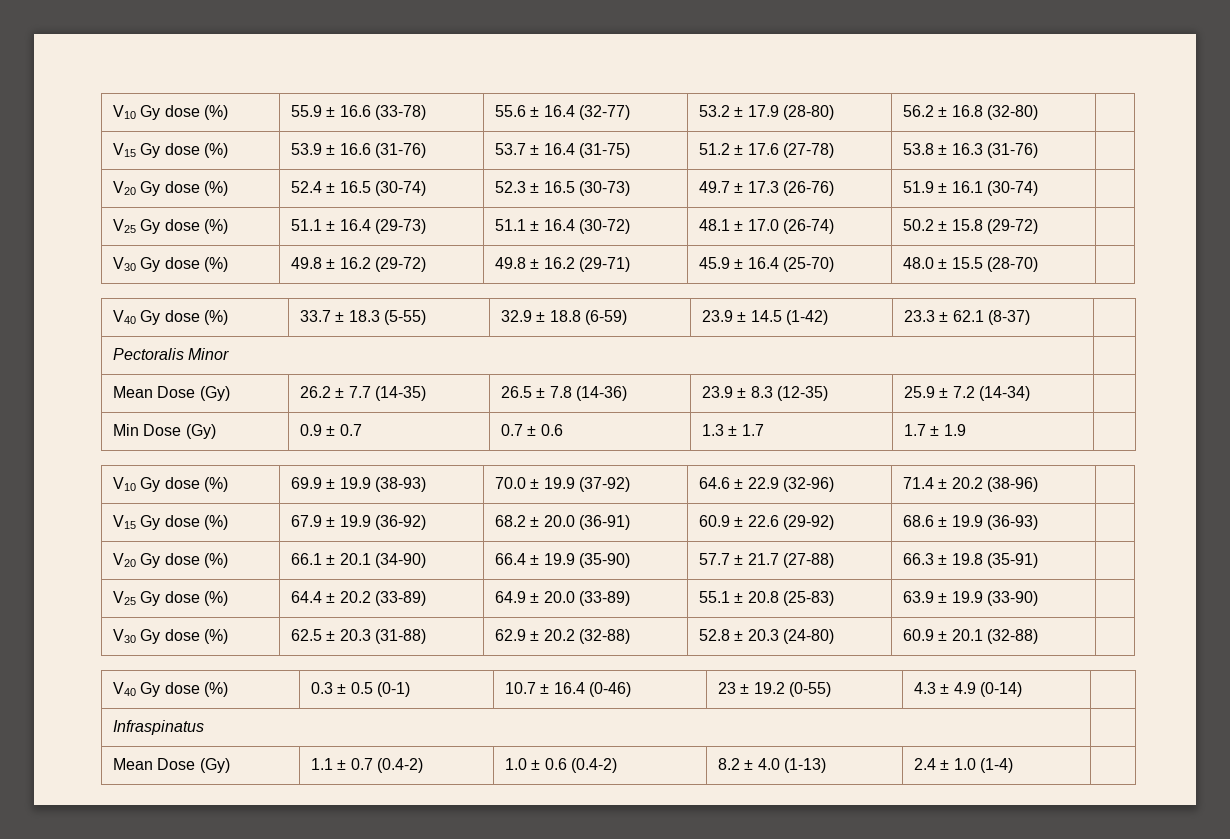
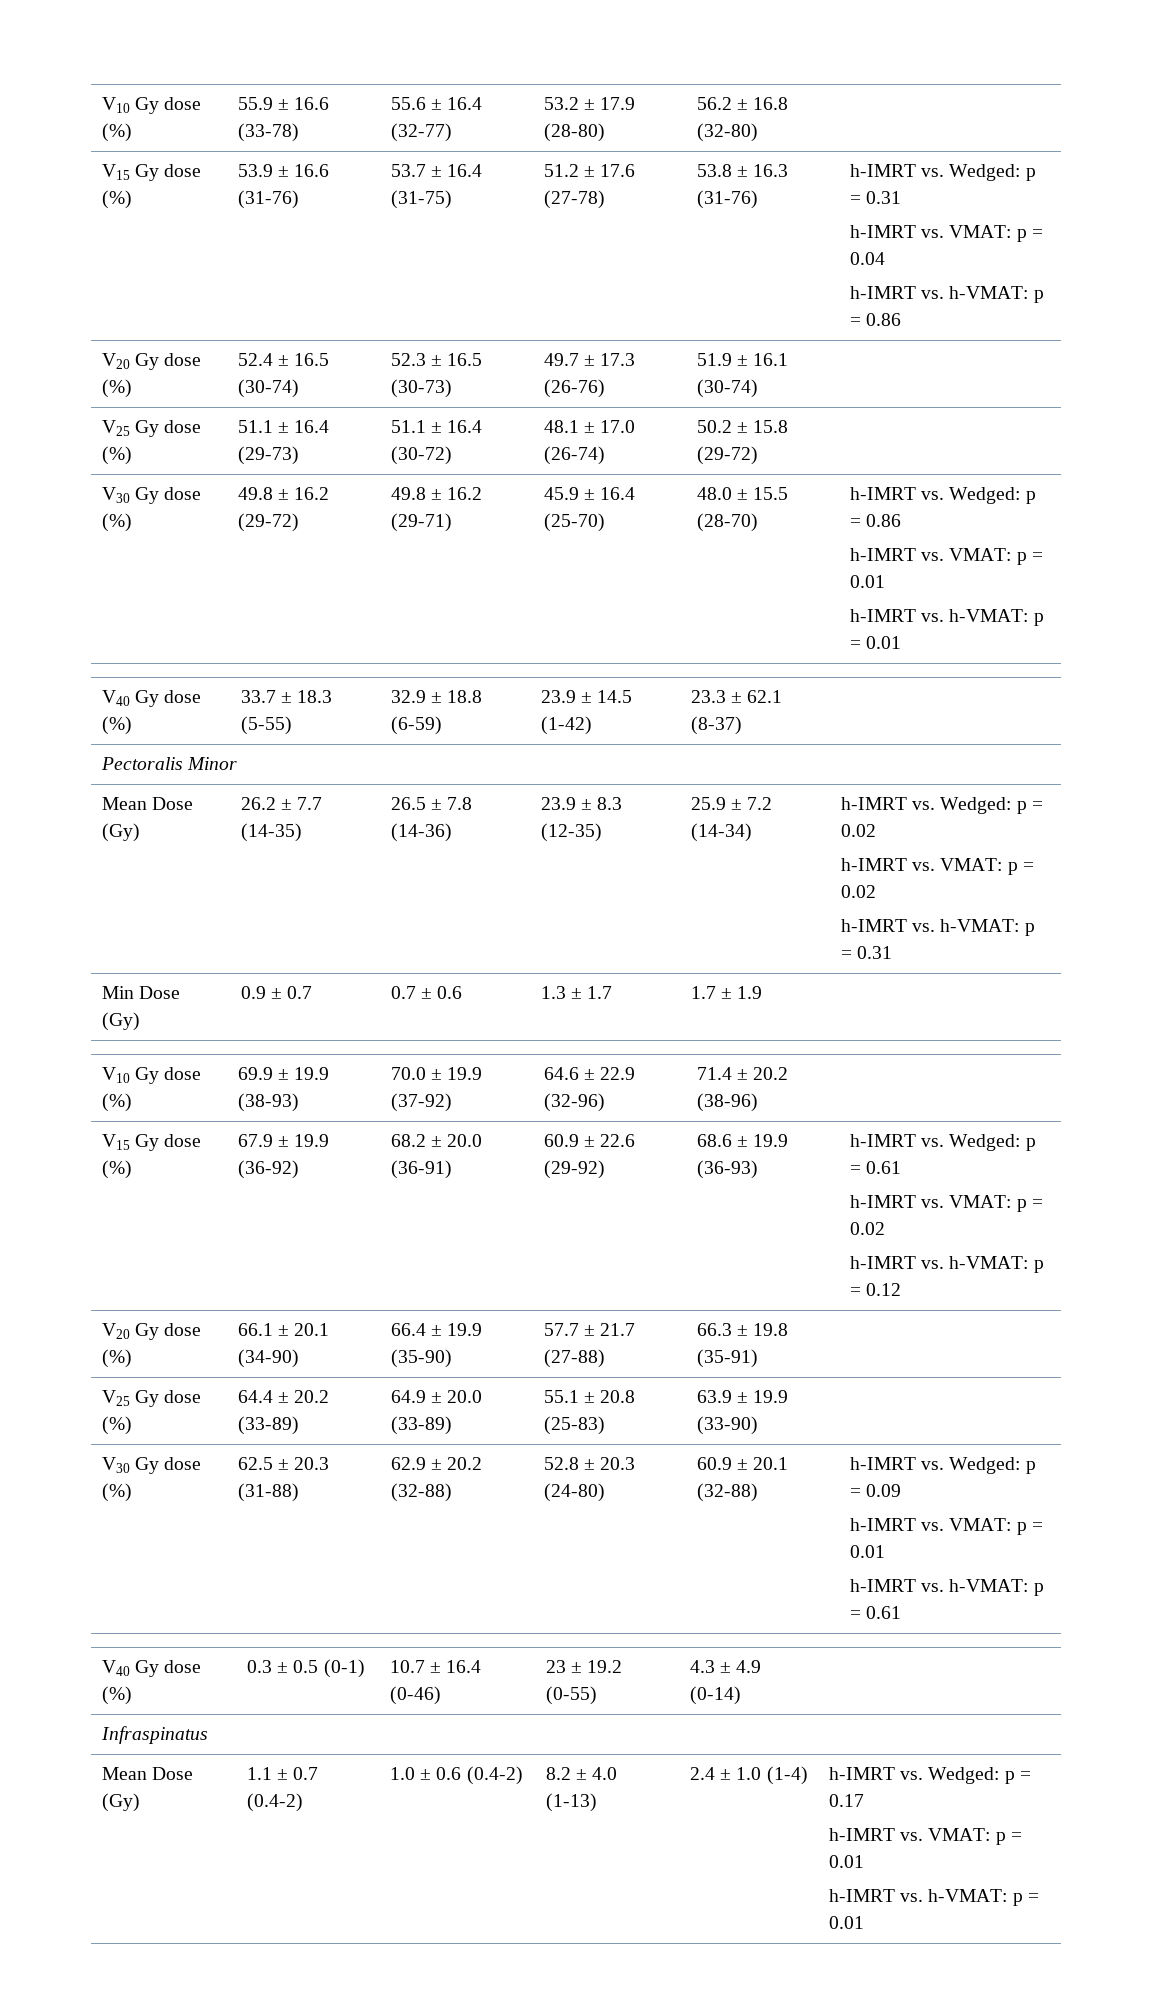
(1039, 150) none -> [849,164,1036,181] [849,191,902,204] [849,225,1043,242] [849,252,885,265] [849,286,1044,303] [849,313,902,326] h-IMRT vs. Wedged: p = 0.31 // h-IMRT vs. VMAT: p = 0.04 // h-IMRT vs. h-VMAT: p = 0.86
(1039, 264) none -> [849,487,1036,504] [849,514,902,527] [849,548,1043,565] [849,575,885,588] [849,609,1044,626] [849,636,902,649] h-IMRT vs. Wedged: p = 0.86 // h-IMRT vs. VMAT: p = 0.01 // h-IMRT vs. h-VMAT: p = 0.01
(1031, 393) none -> [840,797,1043,814] [840,824,876,837] [840,858,1034,875] [840,885,876,898] [840,919,1035,936] [840,946,893,959] h-IMRT vs. Wedged: p = 0.02 // h-IMRT vs. VMAT: p = 0.02 // h-IMRT vs. h-VMAT: p = 0.31
(1039, 522) none -> [849,1134,1036,1151] [849,1161,902,1174] [849,1195,1043,1212] [849,1222,885,1235] [849,1256,1044,1273] [849,1283,902,1296] h-IMRT vs. Wedged: p = 0.61 // h-IMRT vs. VMAT: p = 0.02 // h-IMRT vs. h-VMAT: p = 0.12
(1039, 636) none -> [849,1457,1036,1474] [849,1484,902,1497] [849,1518,1043,1535] [849,1545,885,1558] [849,1579,1044,1596] [849,1606,902,1619] h-IMRT vs. Wedged: p = 0.09 // h-IMRT vs. VMAT: p = 0.01 // h-IMRT vs. h-VMAT: p = 0.61
(1014, 765) none -> [828,1767,1031,1784] [828,1794,864,1807] [828,1828,1022,1845] [828,1855,864,1868] [828,1889,1039,1906] [828,1916,864,1929] h-IMRT vs. Wedged: p = 0.17 // h-IMRT vs. VMAT: p = 0.01 // h-IMRT vs. h-VMAT: p = 0.01

